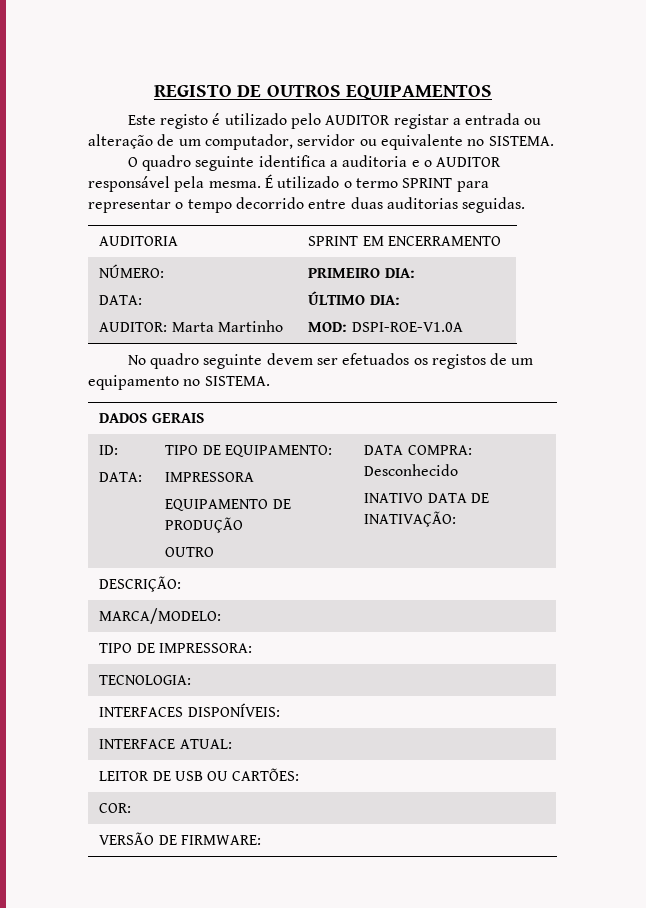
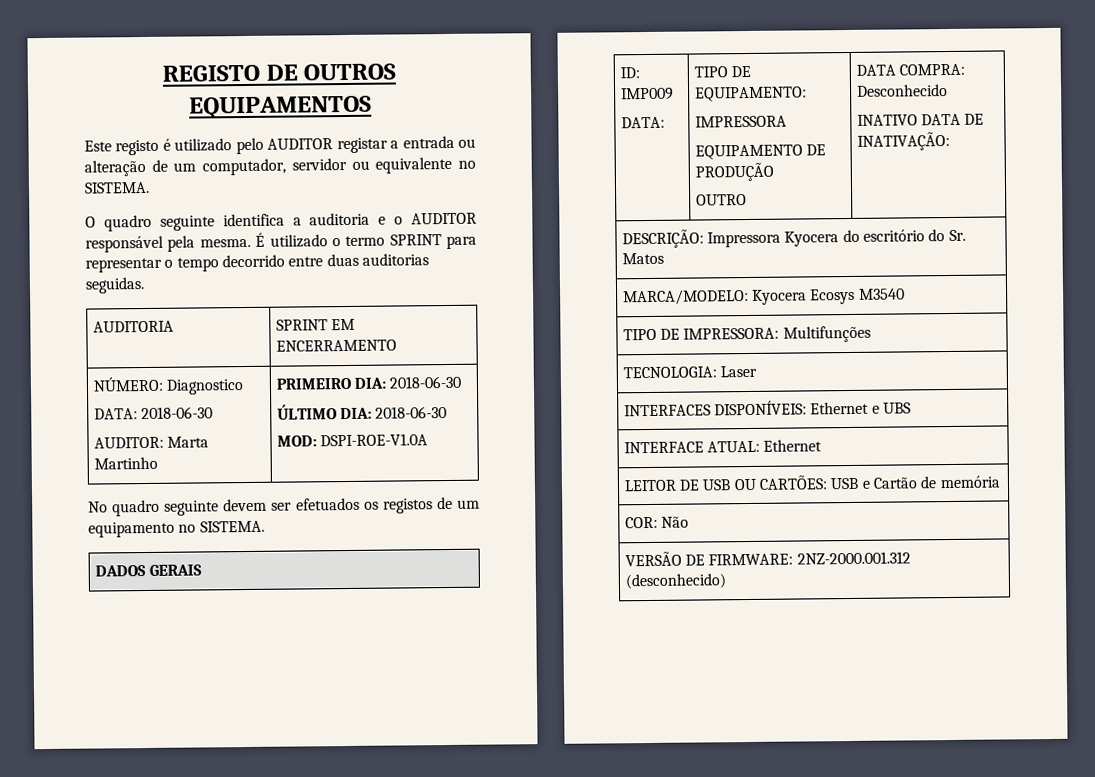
[99,295,143,305] // DATA: -> [165,379,244,395] [93,406,213,420] Diagnostico // DATA: 2018-06-30
(415, 273) none -> [389,375,462,389] 2018-06-30
(400, 300) none -> [375,405,448,419] 2018-06-30
(119, 450) none -> [620,87,674,101] IMP009
[99,608,222,624] // MARCA/MODELO: -> [706,229,966,248] [621,252,664,265] [622,288,905,306] Impressora Kyocera do escritório do Sr. Matos // MARCA/MODELO: Kyocera Ecosys M3540
(252, 648) none -> [782,325,871,343] Multifunções
(192, 680) none -> [719,365,757,378] Laser
(280, 710) none -> [810,401,911,415] Ethernet e UBS
(232, 744) none -> [763,439,823,452] Ethernet
(300, 774) none -> [830,475,1001,490] USB e Cartão de memória
(132, 808) none -> [660,516,689,528] Não
(261, 840) none -> [796,551,911,565] [624,573,726,590] 2NZ-2000.001.312 (desconhecido)

